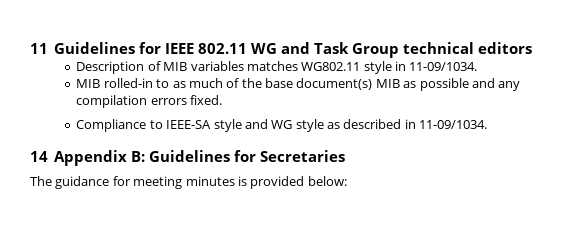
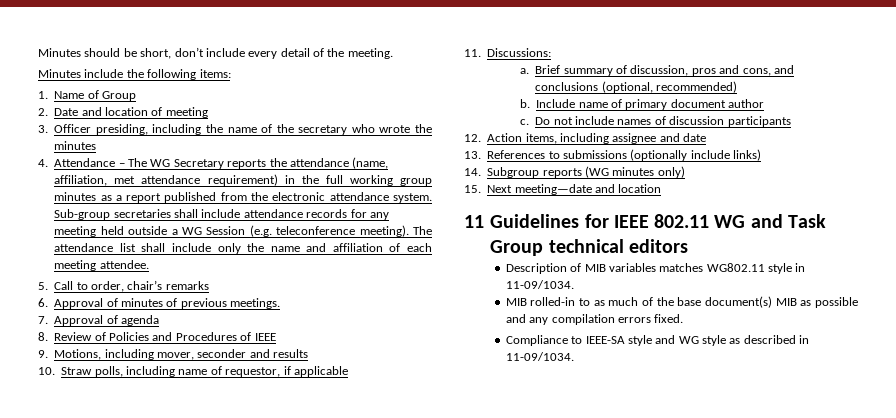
(30, 48) none -> [38,47,393,59] [38,69,231,80] [38,90,136,101] [38,107,208,118] [38,124,432,135] [54,141,97,150] [38,157,389,169] [54,174,432,186] [54,192,432,203] [54,209,389,220] [54,225,432,237] [54,243,432,254] [54,260,149,271] [38,280,209,292] [38,298,281,309] [38,315,159,326] [38,332,276,341] [38,349,309,360] [38,366,348,377] [464,48,552,57] [520,65,794,76] [535,81,738,93] [520,99,765,110] [520,116,791,127] [464,133,707,144] [464,149,762,161] [464,166,685,178] [464,184,662,195] Minutes should be short, don’t include every detail of the meeting. // Minutes include the following items: // 1. Name of Group // 2. Date and location of meeting // 3. Officer presiding, including the name of the secretary who wrote the minutes // 4. Attendance – The WG Secretary reports the attendance (name, affiliation, met attendance requirement) in the full working group minutes as a report published from the electronic attendance system. Sub-group secretaries shall include attendance records for any meeting held outside a WG Session (e.g. teleconference meeting). The attendance list shall include only the name and affiliation of each meeting attendee. // 5. Call to order, chair’s remarks // 6. Approval of minutes of previous meetings. // 7. Approval of agenda // 8. Review of Policies and Procedures of IEEE // 9. Motions, including mover, seconder and results // 10. Straw polls, including name of requestor, if applicable // 11. Discussions: // a. Brief summary of discussion, pros and cons, and conclusions (optional, recommended) // b. Include name of primary document author // c. Do not include names of discussion participants // 12. Action items, including assignee and date // 13. References to submissions (optionally include links) // 14. Subgroup reports (WG minutes only) // 15. Next meeting—date and location //
[30,150,346,166] [30,176,347,189] // 14 Appendix B: Guidelines for Secretaries // The guidance for meeting minutes is provided below: -> (574, 356) none

